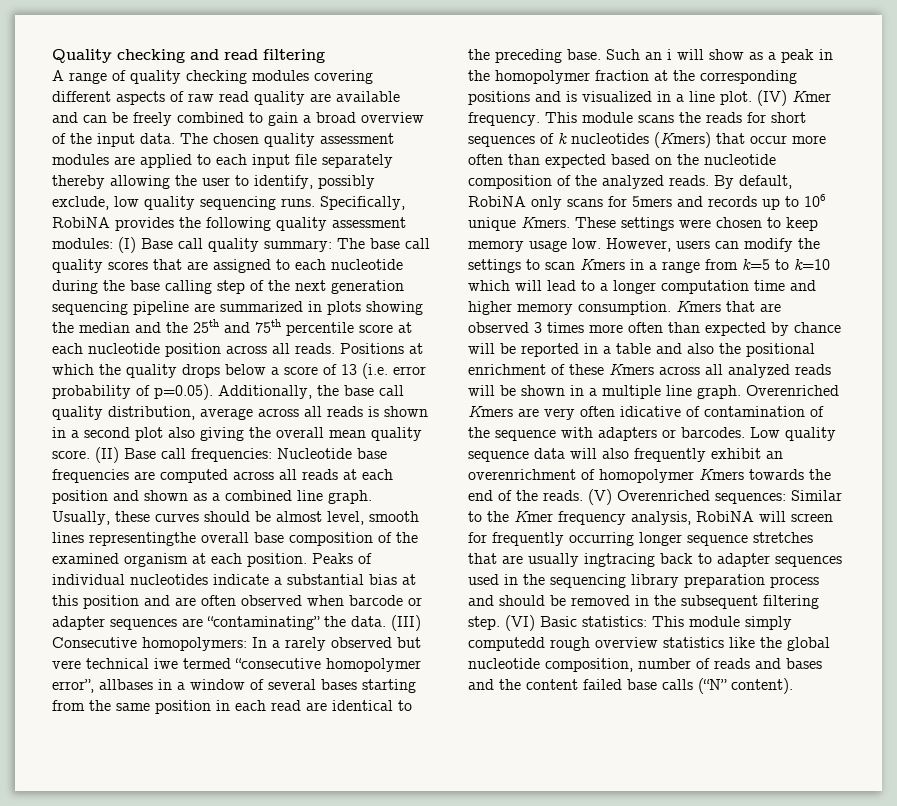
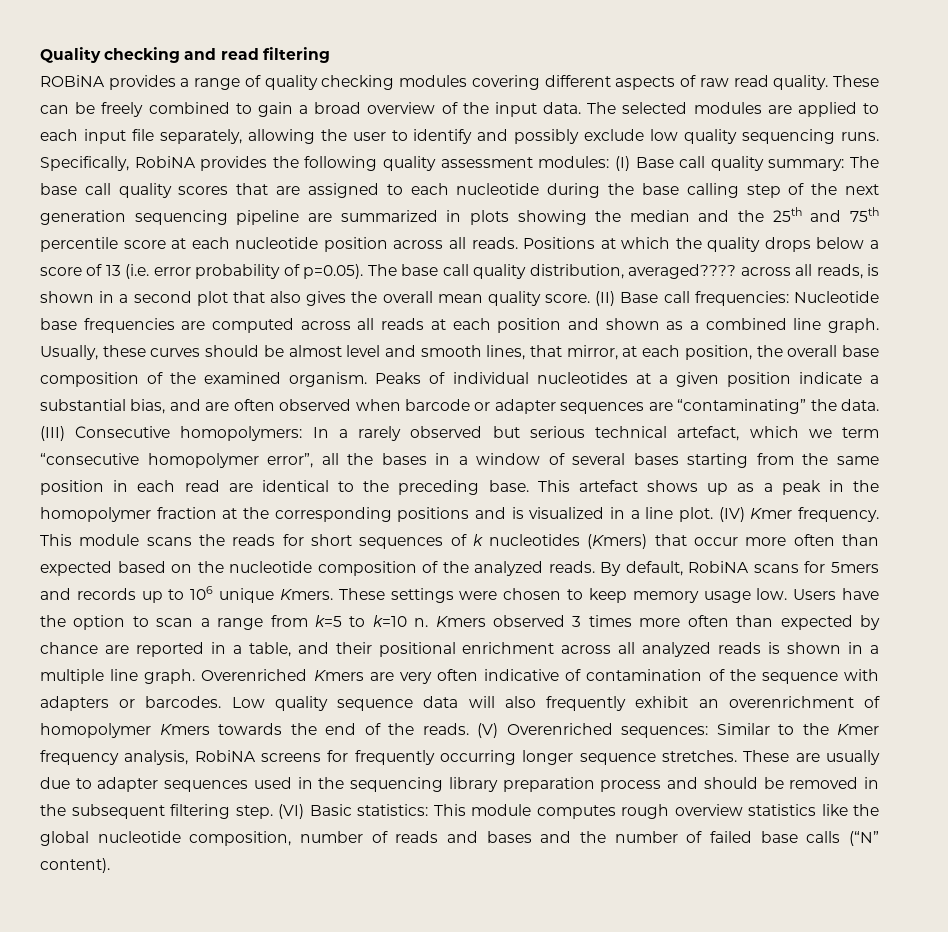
[52,70,64,81] A -> [40,75,190,90] ROBiNA provides a
[254,91,400,105] [52,112,78,123] quality are available and -> [773,75,880,90] quality. These
[213,133,394,147] chosen quality assessment -> [622,102,688,114] selected
[322,154,393,168] [52,175,105,189] separately thereby -> [159,129,242,144] separately,
[254,175,375,189] [52,196,109,210] identify, possibly exclude, -> [413,129,645,144] identify and possibly exclude
[218,385,339,399] Additionally, the -> [367,264,397,276] The
[200,406,363,420] average across all reads -> [628,264,863,279] averaged???? across all reads,
[168,427,244,441] also giving -> [232,291,347,306] that also gives
[327,511,419,525] [52,532,196,546] level, smooth lines representingthe -> [346,345,783,360] level and smooth lines, that mirror, at each position, the
[124,553,372,567] [52,574,416,585] [52,595,139,609] organism at each position. Peaks of individual nucleotides indicate a substantial bias at this position -> [289,372,879,387] [40,399,166,414] organism. Peaks of individual nucleotides at a given position indicate a substantial bias,
[52,658,421,672] [52,679,153,693] vere technical iwe termed “consecutive homopolymer error”, allbases -> [529,426,880,441] [40,453,427,468] serious technical artefact, which we term “consecutive homopolymer error”, all the bases
[606,49,744,60] Such an i will show -> [537,480,729,495] This artefact shows up
[531,196,562,210] only -> (750, 567) none
[606,238,820,252] [468,258,644,273] However, users can modify the settings to scan Kmers in -> [793,588,880,600] [40,615,194,630] Users have the option to scan
[468,280,816,294] [468,300,781,315] which will lead to a longer computation time and higher memory consumption. Kmers that are -> [414,616,486,627] n. Kmers
[468,343,516,354] will be -> [104,645,129,654] are
[616,343,815,357] [468,363,654,375] table and also the positional enrichment of these Kmers -> [248,642,555,657] table, and their positional enrichment
[468,385,516,396] will be -> [768,642,781,654] is
[620,406,681,417] idicative -> [484,669,560,681] indicative
[759,511,833,522] will screen -> [261,753,321,762] screens
[753,532,813,543] [468,553,693,567] stretches that are usually ingtracing back -> [662,750,881,765] [40,777,70,789] stretches. These are usually due
[745,616,792,630] [468,637,545,651] simply computedd -> [536,805,616,819] computes
[526,679,578,690] content -> [614,831,703,843] number of

